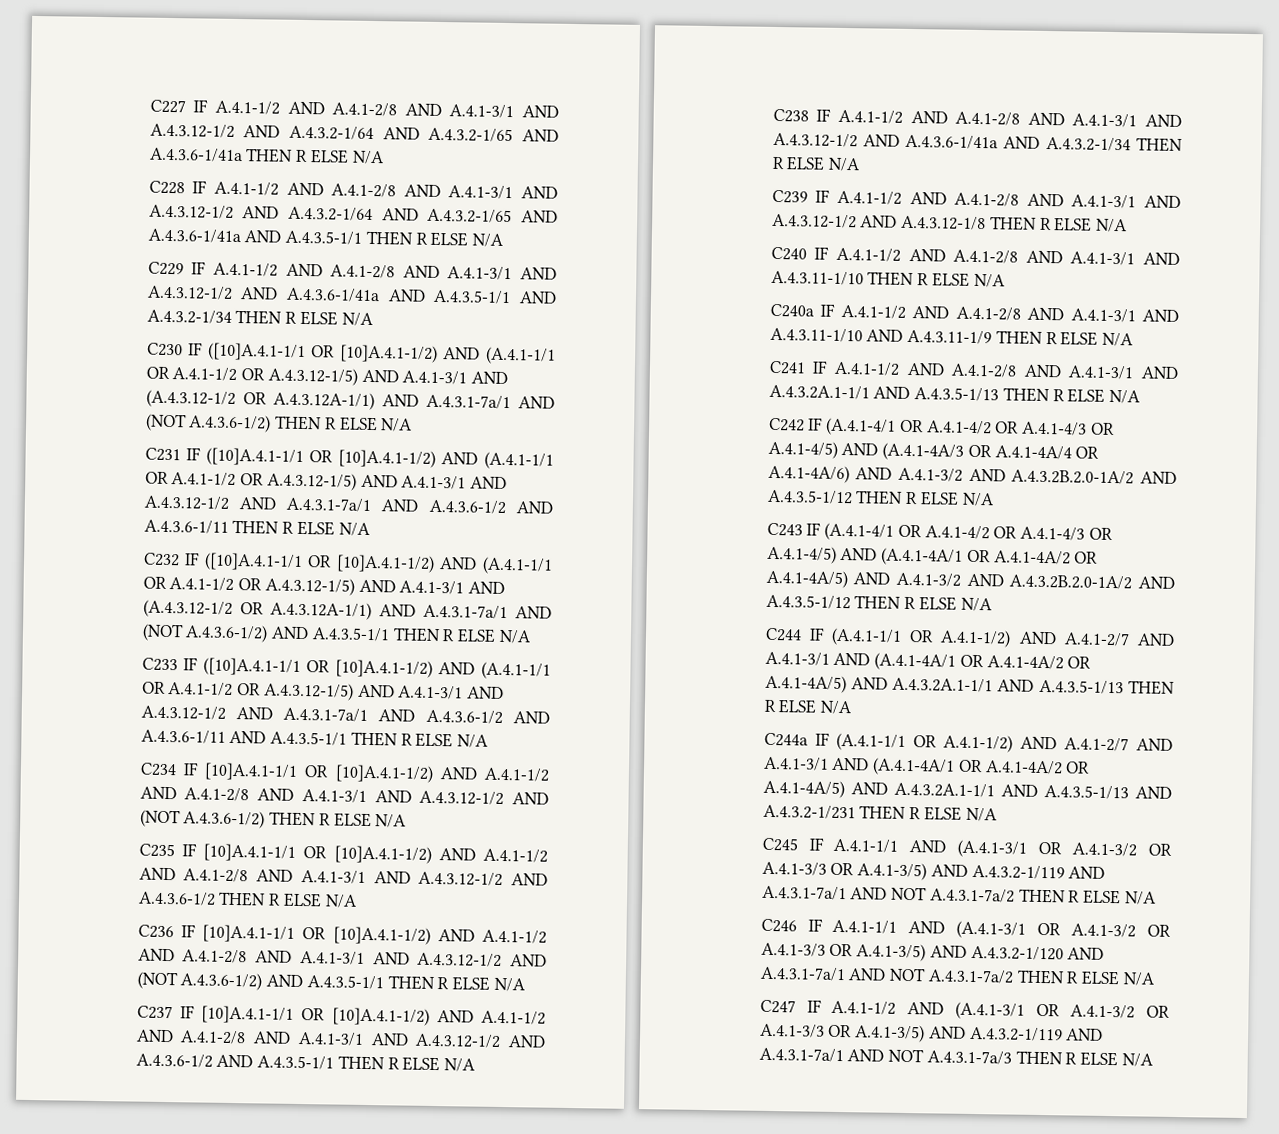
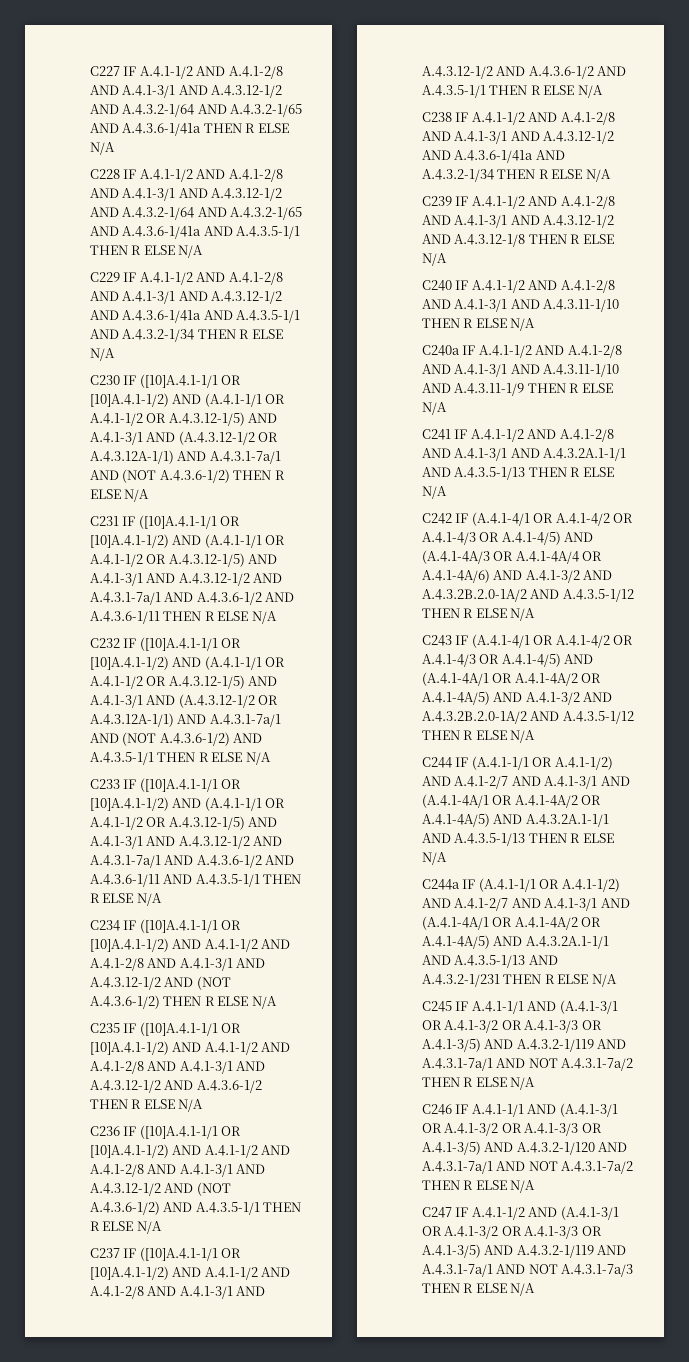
[204,762,299,781] [10]A.4.1-1/1 -> [139,919,218,933] ([10]A.4.1-1/1
[203,843,297,862] [10]A.4.1-1/1 -> [139,1022,218,1036] ([10]A.4.1-1/1
[202,924,296,943] [10]A.4.1-1/1 -> [139,1125,218,1139] ([10]A.4.1-1/1
[201,1005,295,1024] [10]A.4.1-1/1 -> [139,1247,218,1261] ([10]A.4.1-1/1

